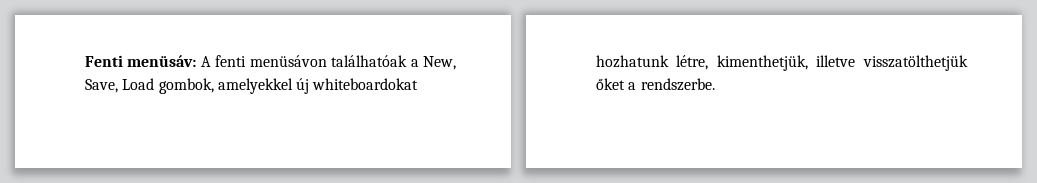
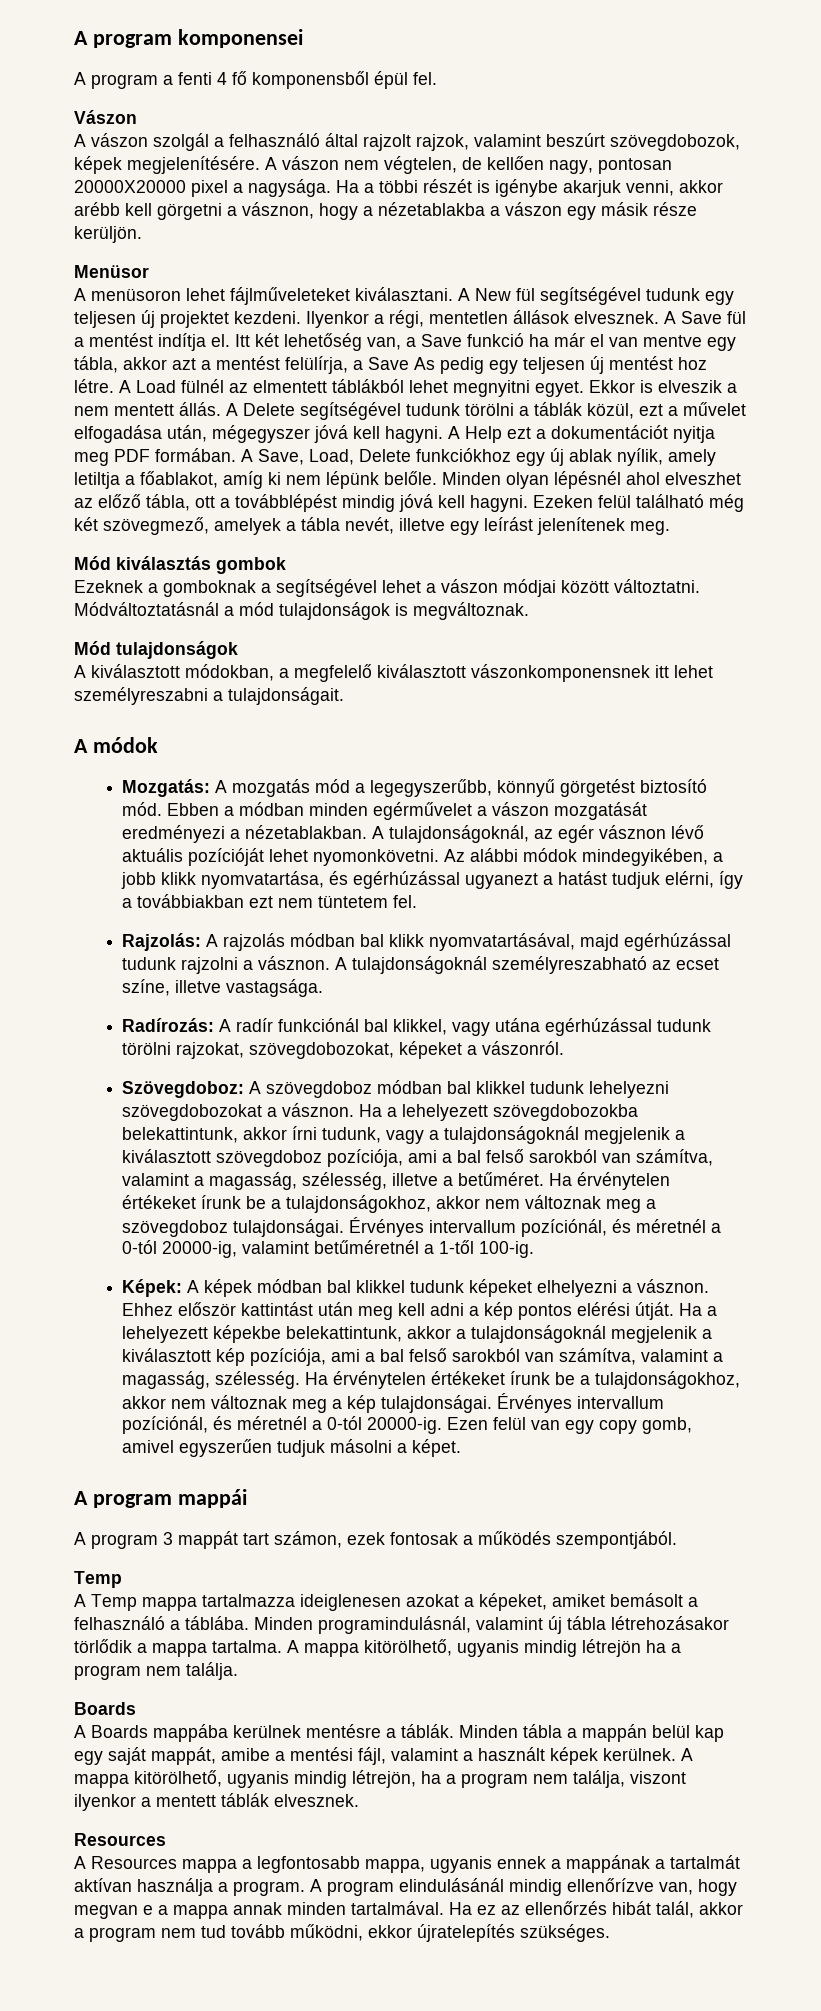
[84,55,456,70] [84,78,419,94] [595,55,968,71] [595,78,715,91] Fenti menüsáv: A fenti menüsávon találhatóak a New, Save, Load gombok, amelyekkel új whiteboardokat hozhatunk létre, kimenthetjük, illetve visszatölthetjük őket a rendszerbe. -> [74,29,303,48] [74,71,437,89] [74,110,137,124] [74,133,740,151] [74,156,672,174] [74,179,723,197] [74,202,697,220] [74,226,142,243] [74,265,149,278] [74,287,734,305] [74,310,746,328] [74,333,736,351] [74,356,707,374] [74,379,737,397] [74,402,746,420] [74,425,715,443] [74,448,716,466] [74,471,741,489] [74,494,744,512] [74,517,670,535] [74,556,286,574] [74,579,700,597] [74,602,529,620] [74,641,238,659] [74,664,713,682] [74,687,344,705] [74,737,158,753] [122,779,708,797] [122,802,648,820] [122,825,705,843] [122,848,724,866] [121,871,744,889] [122,894,418,908] [122,933,732,951] [122,956,720,974] [122,979,324,997] [122,1018,712,1036] [122,1041,565,1059] [122,1080,670,1098] [122,1103,639,1121] [122,1126,686,1144] [122,1149,714,1167] [122,1172,671,1190] [122,1195,657,1213] [122,1217,722,1237] [122,1240,535,1258] [122,1279,710,1297] [122,1302,718,1320] [122,1325,713,1343] [122,1348,724,1366] [122,1371,741,1389] [122,1393,665,1413] [122,1416,693,1434] [122,1439,462,1457] [74,1489,247,1508] [74,1531,677,1549] [74,1571,122,1588] [74,1593,698,1611] [74,1616,729,1634] [74,1639,681,1657] [74,1662,238,1680] [74,1702,136,1715] [74,1724,724,1742] [74,1747,693,1765] [74,1770,686,1788] [74,1793,359,1811] [74,1833,166,1846] [74,1855,740,1873] [74,1878,737,1896] [74,1901,743,1919] [74,1924,610,1942] A program komponensei // A program a fenti 4 fő komponensből épül fel. // Vászon // A vászon szolgál a felhasználó által rajzolt rajzok, valamint beszúrt szövegdobozok, képek megjelenítésére. A vászon nem végtelen, de kellően nagy, pontosan 20000X20000 pixel a nagysága. Ha a többi részét is igénybe akarjuk venni, akkor arébb kell görgetni a vásznon, hogy a nézetablakba a vászon egy másik része kerüljön. // Menüsor // A menüsoron lehet fájlműveleteket kiválasztani. A New fül segítségével tudunk egy teljesen új projektet kezdeni. Ilyenkor a régi, mentetlen állások elvesznek. A Save fül a mentést indítja el. Itt két lehetőség van, a Save funkció ha már el van mentve egy tábla, akkor azt a mentést felülírja, a Save As pedig egy teljesen új mentést hoz létre. A Load fülnél az elmentett táblákból lehet megnyitni egyet. Ekkor is elveszik a nem mentett állás. A Delete segítségével tudunk törölni a táblák közül, ezt a művelet elfogadása után, mégegyszer jóvá kell hagyni. A Help ezt a dokumentációt nyitja meg PDF formában. A Save, Load, Delete funkciókhoz egy új ablak nyílik, amely letiltja a főablakot, amíg ki nem lépünk belőle. Minden olyan lépésnél ahol elveszhet az előző tábla, ott a továbblépést mindig jóvá kell hagyni. Ezeken felül található még két szövegmező, amelyek a tábla nevét, illetve egy leírást jelenítenek meg. // Mód kiválasztás gombok // Ezeknek a gomboknak a segítségével lehet a vászon módjai között változtatni. Módváltoztatásnál a mód tulajdonságok is megváltoznak. // Mód tulajdonságok // A kiválasztott módokban, a megfelelő kiválasztott vászonkomponensnek itt lehet személyreszabni a tulajdonságait. // A módok // Mozgatás: A mozgatás mód a legegyszerűbb, könnyű görgetést biztosító mód. Ebben a módban minden egérművelet a vászon mozgatását eredményezi a nézetablakban. A tulajdonságoknál, az egér vásznon lévő aktuális pozícióját lehet nyomonkövetni. Az alábbi módok mindegyikében, a jobb klikk nyomvatartása, és egérhúzással ugyanezt a hatást tudjuk elérni, így a továbbiakban ezt nem tüntetem fel. // Rajzolás: A rajzolás módban bal klikk nyomvatartásával, majd egérhúzással tudunk rajzolni a vásznon. A tulajdonságoknál személyreszabható az ecset színe, illetve vastagsága. // Radírozás: A radír funkciónál bal klikkel, vagy utána egérhúzással tudunk törölni rajzokat, szövegdobozokat, képeket a vászonról. // Szövegdoboz: A szövegdoboz módban bal klikkel tudunk lehelyezni szövegdobozokat a vásznon. Ha a lehelyezett szövegdobozokba belekattintunk, akkor írni tudunk, vagy a tulajdonságoknál megjelenik a kiválasztott szövegdoboz pozíciója, ami a bal felső sarokból van számítva, valamint a magasság, szélesség, illetve a betűméret. Ha érvénytelen értékeket írunk be a tulajdonságokhoz, akkor nem változnak meg a szövegdoboz tulajdonságai. Érvényes intervallum pozíciónál, és méretnél a 0-tól 20000-ig, valamint betűméretnél a 1-től 100-ig. // Képek: A képek módban bal klikkel tudunk képeket elhelyezni a vásznon. Ehhez először kattintást után meg kell adni a kép pontos elérési útját. Ha a lehelyezett képekbe belekattintunk, akkor a tulajdonságoknál megjelenik a kiválasztott kép pozíciója, ami a bal felső sarokból van számítva, valamint a magasság, szélesség. Ha érvénytelen értékeket írunk be a tulajdonságokhoz, akkor nem változnak meg a kép tulajdonságai. Érvényes intervallum pozíciónál, és méretnél a 0-tól 20000-ig. Ezen felül van egy copy gomb, amivel egyszerűen tudjuk másolni a képet. // A program mappái // A program 3 mappát tart számon, ezek fontosak a működés szempontjából. // Temp // A Temp mappa tartalmazza ideiglenesen azokat a képeket, amiket bemásolt a felhasználó a táblába. Minden programindulásnál, valamint új tábla létrehozásakor törlődik a mappa tartalma. A mappa kitörölhető, ugyanis mindig létrejön ha a program nem találja. // Boards // A Boards mappába kerülnek mentésre a táblák. Minden tábla a mappán belül kap egy saját mappát, amibe a mentési fájl, valamint a használt képek kerülnek. A mappa kitörölhető, ugyanis mindig létrejön, ha a program nem találja, viszont ilyenkor a mentett táblák elvesznek. // Resources // A Resources mappa a legfontosabb mappa, ugyanis ennek a mappának a tartalmát aktívan használja a program. A program elindulásánál mindig ellenőrízve van, hogy megvan e a mappa annak minden tartalmával. Ha ez az ellenőrzés hibát talál, akkor a program nem tud tovább működni, ekkor újratelepítés szükséges.

